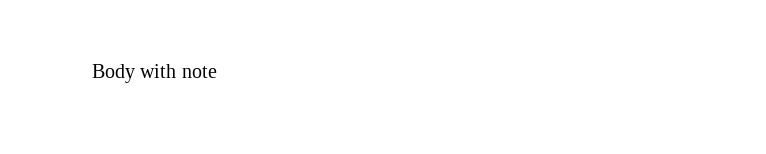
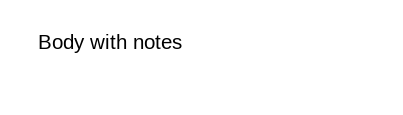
[181,66,217,78] note -> [133,35,182,49] notes

